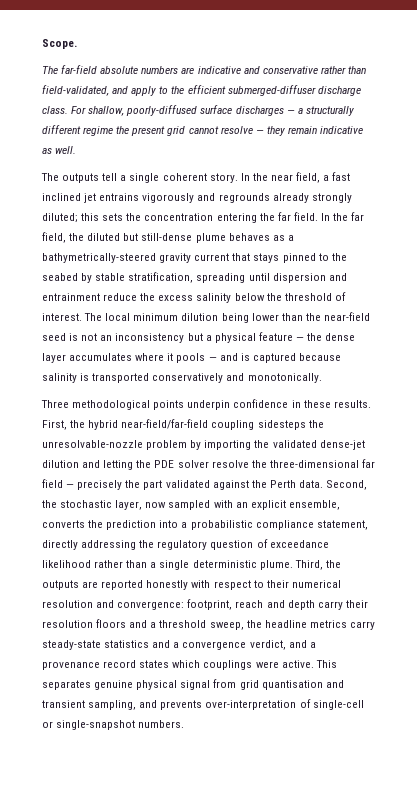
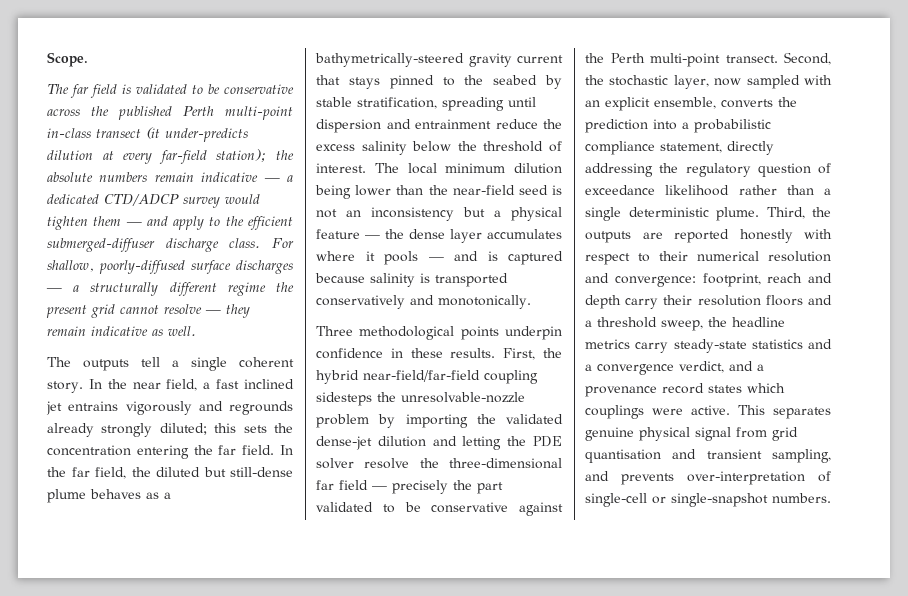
[61,65,366,74] [42,85,109,96] far-field absolute numbers are indicative and conservative rather than field-validated, -> [70,84,294,98] [47,106,293,120] [47,127,248,142] [47,149,294,164] [47,172,293,182] [47,194,260,208] [47,216,142,230] far field is validated to be conservative across the published Perth multi-point in-class transect (it under-predicts dilution at every far-field station); the absolute numbers remain indicative — a dedicated CTD/ADCP survey would tighten them —
(210, 484) none -> [382,502,509,513] to be conservative
[298,480,323,488] data. -> [650,53,778,67] multi-point transect.

